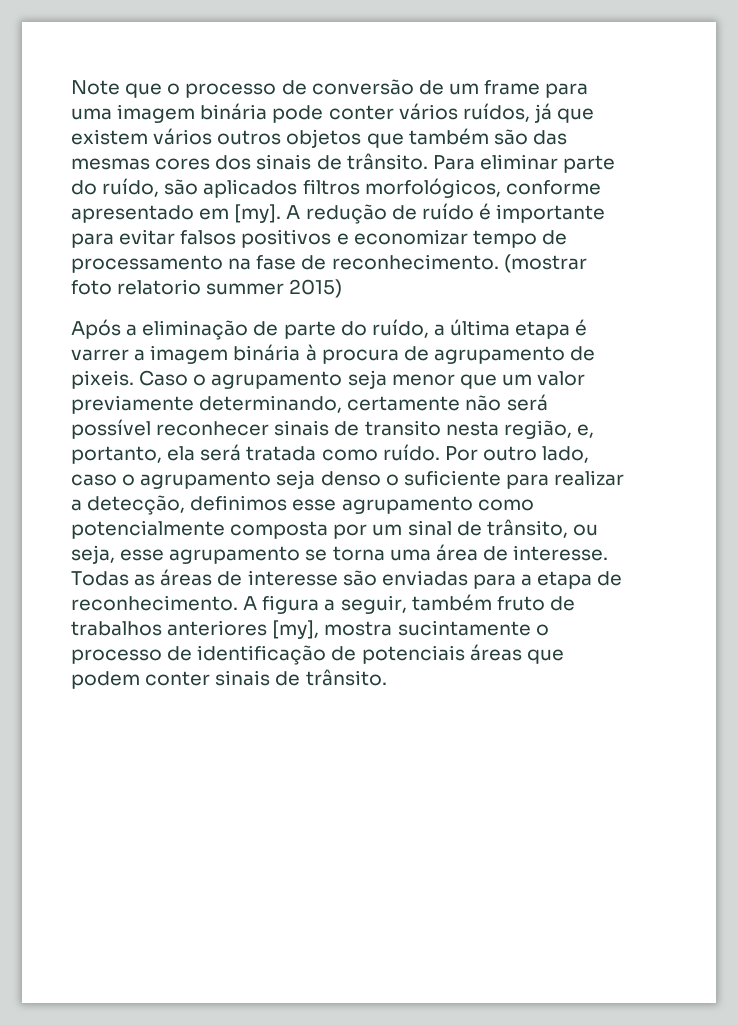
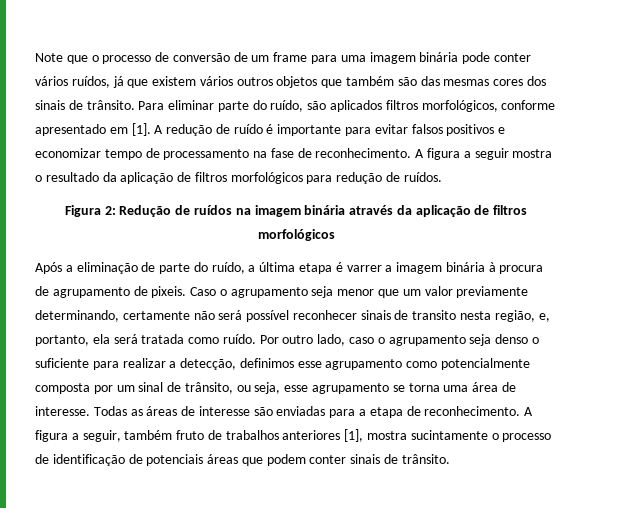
[234,204,282,223] [my]. -> [131,123,151,136] [1].
[503,254,587,273] [71,279,343,298] (mostrar foto relatorio summer 2015) -> [415,148,553,160] [35,172,442,184] [64,205,528,217] [257,229,335,241] A figura a seguir mostra o resultado da aplicação de filtros morfológicos para redução de ruídos. // Figura 2: Redução de ruídos na imagem binária através da aplicação de filtros morfológicos
[272,620,320,639] [my], -> [344,429,364,442] [1],

